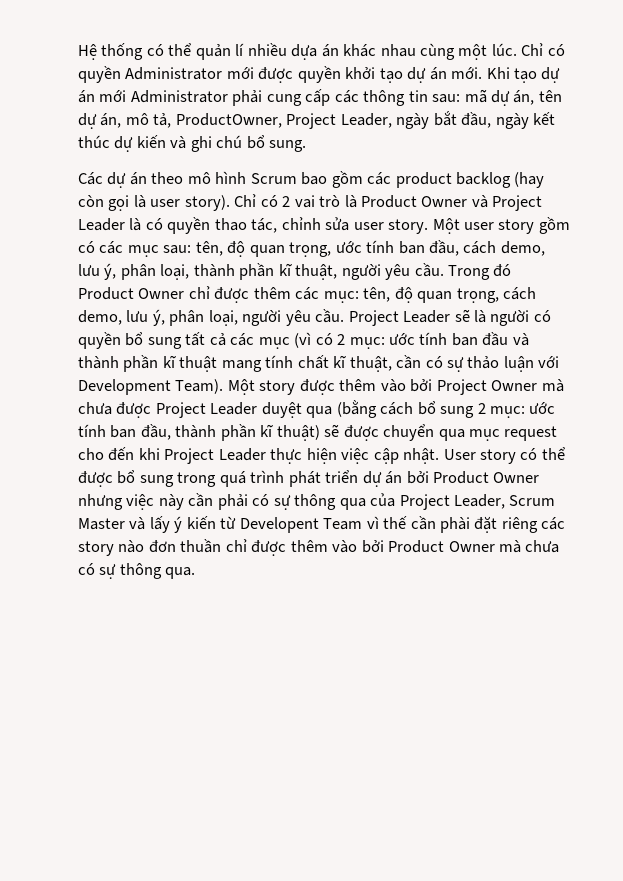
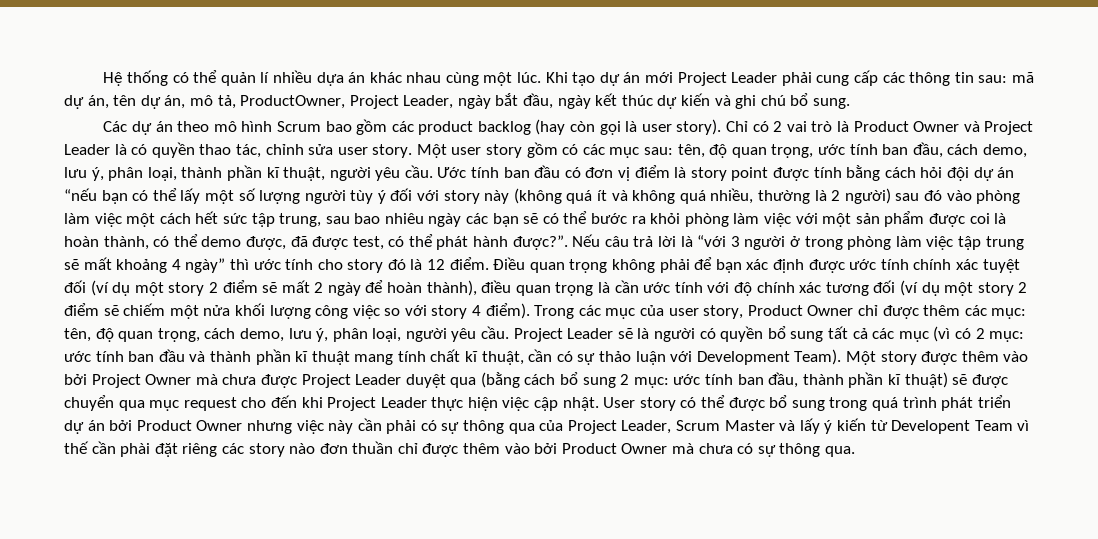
[521,43,565,56] [78,66,483,83] Chỉ có quyền Administrator mới được quyền khởi tạo dự án mới. -> (542, 77) none
[130,90,228,103] Administrator -> [677,72,778,86] Project Leader
[448,264,512,280] Trong đó -> [437,165,1015,181] [64,188,1021,204] [64,211,1007,227] [64,234,1024,250] [64,257,1020,273] [64,280,1028,296] [64,303,744,319] Ước tính ban đầu có đơn vị điểm là story point được tính bằng cách hỏi đội dự án “nếu bạn có thể lấy một số lượng người tùy ý đối với story này (không quá ít và không quá nhiều, thường là 2 người) sau đó vào phòng làm việc một cách hết sức tập trung, sau bao nhiêu ngày các bạn sẽ có thể bước ra khỏi phòng làm việc với một sản phẩm được coi là hoàn thành, có thể demo được, đã được test, có thể phát hành được?”. Nếu câu trả lời là “với 3 người ở trong phòng làm việc tập trung sẽ mất khoảng 4 ngày” thì ước tính cho story đó là 12 điểm. Điều quan trọng không phải để bạn xác định được ước tính chính xác tuyệt đối (ví dụ một story 2 điểm sẽ mất 2 ngày để hoàn thành), điều quan trọng là cần ước tính với độ chính xác tương đối (ví dụ một story 2 điểm sẽ chiếm một nửa khối lượng công việc so với story 4 điểm). Trong các mục của user story,

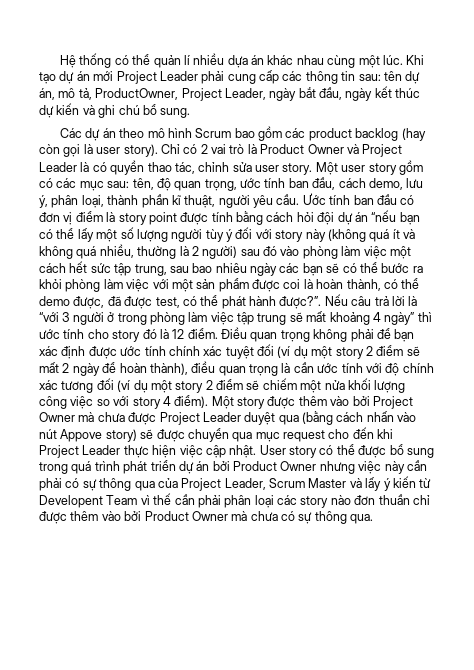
[1011,72,1034,83] [64,95,109,109] mã dự án, -> (381, 77) none
[534,305,1027,319] [64,326,1025,342] [64,349,842,365] Trong các mục của user story, Product Owner chỉ được thêm các mục: tên, độ quan trọng, cách demo, lưu ý, phân loại, người yêu cầu. Project Leader sẽ là người có quyền bổ sung tất cả các mục (vì có 2 mục: ước tính ban đầu và thành phần kĩ thuật mang tính chất kĩ thuật, cần có sự thảo luận với Development Team). -> (209, 401) none
[560,372,948,388] bổ sung 2 mục: ước tính ban đầu, thành phần kĩ thuật) -> [366,411,417,422] [39,429,137,442] nhấn vào nút Appove story)
[120,443,218,457] phài đặt riêng -> [197,495,274,508] phải phân loại

